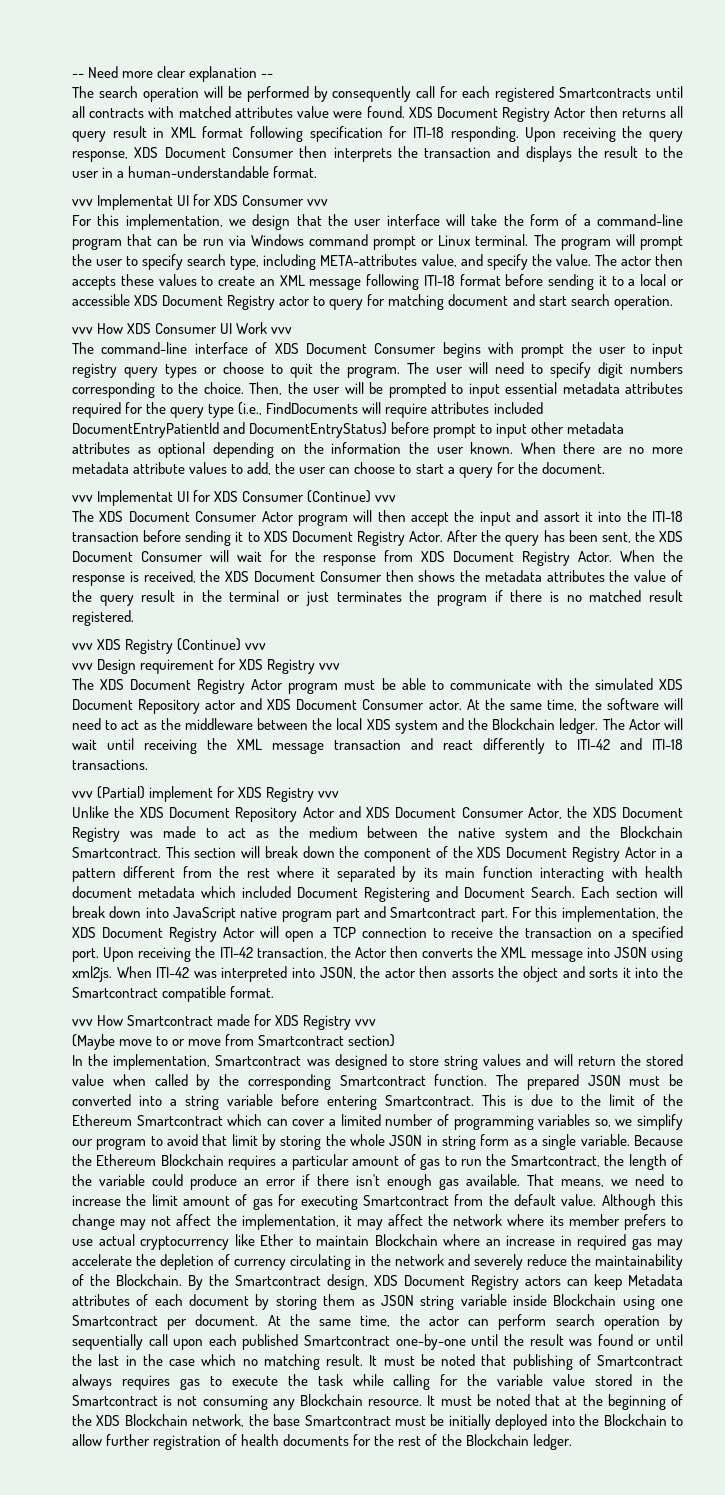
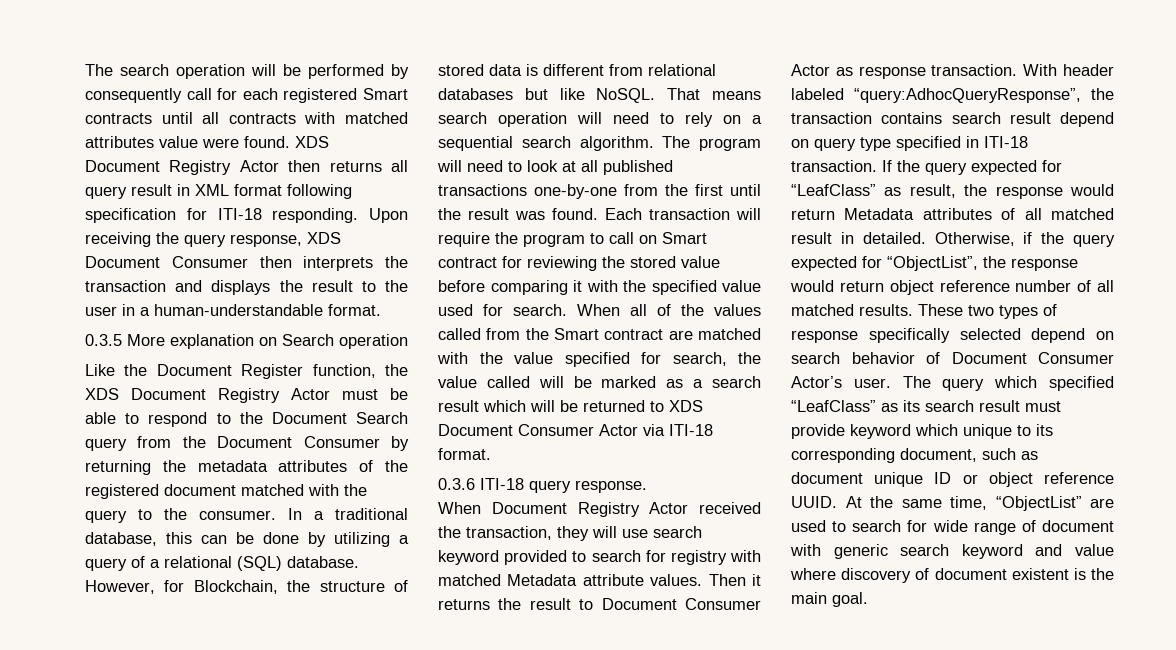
[72,66,274,82] -- Need more clear explanation -- // -> (85, 70) none
[559,87,652,98] Smartcontracts -> [363,88,408,100] [85,113,152,124] Smart contracts
[72,194,329,210] [72,214,684,230] [72,234,683,250] [72,254,684,270] [72,274,684,290] [72,294,673,310] [72,322,293,334] [72,342,683,358] [72,362,683,378] [72,382,683,398] [72,402,543,418] [72,422,625,438] [72,442,683,458] [72,462,605,478] [72,490,397,506] [72,510,683,526] [72,530,683,546] [72,550,683,566] [72,570,684,586] [72,590,683,606] [72,610,134,626] [72,638,267,654] [72,658,341,674] [72,678,683,694] [72,698,683,714] [72,718,683,734] [72,738,683,754] [72,759,148,770] [72,786,340,802] [72,806,683,822] [72,826,683,842] [72,846,684,862] [72,866,684,882] [72,886,683,902] [72,906,683,922] [72,926,683,942] [72,946,683,962] [72,966,683,982] [72,986,275,1002] [72,1014,377,1030] [72,1034,396,1050] [72,1054,684,1070] [72,1074,683,1090] [72,1094,683,1110] [72,1114,684,1130] [72,1134,683,1150] [72,1154,683,1170] [72,1174,683,1190] [72,1194,684,1210] [72,1214,683,1230] [72,1234,683,1250] [72,1254,684,1270] [72,1274,683,1290] [72,1294,684,1310] [72,1314,683,1330] [72,1334,684,1350] [72,1354,683,1370] [72,1374,683,1390] [72,1394,683,1410] [72,1414,684,1430] [72,1434,572,1450] vvv Implementat UI for XDS Consumer vvv // For this implementation, we design that the user interface will take the form of a command-line program that can be run via Windows command prompt or Linux terminal. The program will prompt the user to specify search type, including META-attributes value, and specify the value. The actor then accepts these values to create an XML message following ITI-18 format before sending it to a local or accessible XDS Document Registry actor to query for matching document and start search operation. // vvv How XDS Consumer UI Work vvv // The command-line interface of XDS Document Consumer begins with prompt the user to input registry query types or choose to quit the program. The user will need to specify digit numbers corresponding to the choice. Then, the user will be prompted to input essential metadata attributes required for the query type (i.e., FindDocuments will require attributes included DocumentEntryPatientId and DocumentEntryStatus) before prompt to input other metadata attributes as optional depending on the information the user known. When there are no more metadata attribute values to add, the user can choose to start a query for the document. // vvv Implementat UI for XDS Consumer (Continue) vvv // The XDS Document Consumer Actor program will then accept the input and assort it into the ITI-18 transaction before sending it to XDS Document Registry Actor. After the query has been sent, the XDS Document Consumer will wait for the response from XDS Document Registry Actor. When the response is received, the XDS Document Consumer then shows the metadata attributes the value of the query result in the terminal or just terminates the program if there is no matched result registered. // vvv XDS Registry (Continue) vvv // vvv Design requirement for XDS Registry vvv // The XDS Document Registry Actor program must be able to communicate with the simulated XDS Document Repository actor and XDS Document Consumer actor. At the same time, the software will need to act as the middleware between the local XDS system and the Blockchain ledger. The Actor will wait until receiving the XML message transaction and react differently to ITI-42 and ITI-18 transactions. // vvv (Partial) implement for XDS Registry vvv // Unlike the XDS Document Repository Actor and XDS Document Consumer Actor, the XDS Document Registry was made to act as the medium between the native system and the Blockchain Smartcontract. This section will break down the component of the XDS Document Registry Actor in a pattern different from the rest where it separated by its main function interacting with health document metadata which included Document Registering and Document Search. Each section will break down into JavaScript native program part and Smartcontract part. For this implementation, the XDS Document Registry Actor will open a TCP connection to receive the transaction on a specified port. Upon receiving the ITI-42 transaction, the Actor then converts the XML message into JSON using xml2js. When ITI-42 was interpreted into JSON, the actor then assorts the object and sorts it into the Smartcontract compatible format. // vvv How Smartcontract made for XDS Registry vvv // (Maybe move to or move from Smartcontract section) // In the implementation, Smartcontract was designed to store string values and will return the stored value when called by the corresponding Smartcontract function. The prepared JSON must be converted into a string variable before entering Smartcontract. This is due to the limit of the Ethereum Smartcontract which can cover a limited number of programming variables so, we simplify our program to avoid that limit by storing the whole JSON in string form as a single variable. Because the Ethereum Blockchain requires a particular amount of gas to run the Smartcontract, the length of the variable could produce an error if there isn't enough gas available. That means, we need to increase the limit amount of gas for executing Smartcontract from the default value. Although this change may not affect the implementation, it may affect the network where its member prefers to use actual cryptocurrency like Ether to maintain Blockchain where an increase in required gas may accelerate the depletion of currency circulating in the network and severely reduce the maintainability of the Blockchain. By the Smartcontract design, XDS Document Registry actors can keep Metadata attributes of each document by storing them as JSON string variable inside Blockchain using one Smartcontract per document. At the same time, the actor can perform search operation by sequentially call upon each published Smartcontract one-by-one until the result was found or until the last in the case which no matching result. It must be noted that publishing of Smartcontract always requires gas to execute the task while calling for the variable value stored in the Smartcontract is not consuming any Blockchain resource. It must be noted that at the beginning of the XDS Blockchain network, the base Smartcontract must be initially deployed into the Blockchain to allow further registration of health documents for the rest of the Blockchain ledger. -> [85,334,408,349] [85,364,408,379] [85,388,408,403] [85,412,408,427] [85,436,409,451] [85,460,408,475] [85,484,367,499] [85,508,408,523] [85,532,409,547] [85,556,359,571] [85,580,408,594] [438,64,716,76] [438,88,761,103] [438,112,762,127] [438,136,761,151] [437,160,673,175] [438,184,761,199] [438,208,761,220] [438,232,707,247] [438,256,720,271] [438,280,761,295] [438,304,761,316] [438,328,761,340] [437,352,761,367] [438,376,761,388] [438,400,703,412] [438,424,713,436] [438,448,491,460] [438,478,647,493] [438,502,761,517] [438,526,702,541] [438,550,761,565] [438,574,761,586] [438,598,761,610] [791,64,1114,79] [791,88,1114,103] [791,112,1114,127] [791,136,1028,151] [791,160,1062,175] [791,184,1114,199] [791,208,1114,220] [791,232,1115,247] [791,256,1078,271] [790,280,1114,295] [791,304,1057,319] [791,328,1114,343] [791,352,1114,364] [791,376,1114,391] [791,400,1061,412] [791,424,1053,439] [791,448,1038,463] [791,472,1114,487] [791,496,1114,511] [791,520,1114,535] [790,544,1114,559] [790,568,1114,583] [791,592,868,607] 0.3.5 More explanation on Search operation // Like the Document Register function, the XDS Document Registry Actor must be able to respond to the Document Search query from the Document Consumer by returning the metadata attributes of the registered document matched with the query to the consumer. In a traditional database, this can be done by utilizing a query of a relational (SQL) database. However, for Blockchain, the structure of stored data is different from relational databases but like NoSQL. That means search operation will need to rely on a sequential search algorithm. The program will need to look at all published transactions one-by-one from the first until the result was found. Each transaction will require the program to call on Smart contract for reviewing the stored value before comparing it with the specified value used for search. When all of the values called from the Smart contract are matched with the value specified for search, the value called will be marked as a search result which will be returned to XDS Document Consumer Actor via ITI-18 format. // 0.3.6 ITI-18 query response. // When Document Registry Actor received the transaction, they will use search keyword provided to search for registry with matched Metadata attribute values. Then it returns the result to Document Consumer Actor as response transaction. With header labeled “query:AdhocQueryResponse”, the transaction contains search result depend on query type specified in ITI-18 transaction. If the query expected for “LeafClass” as result, the response would return Metadata attributes of all matched result in detailed. Otherwise, if the query expected for “ObjectList”, the response would return object reference number of all matched results. These two types of response specifically selected depend on search behavior of Document Consumer Actor’s user. The query which specified “LeafClass” as its search result must provide keyword which unique to its corresponding document, such as document unique ID or object reference UUID. At the same time, “ObjectList” are used to search for wide range of document with generic search keyword and value where discovery of document existent is the main goal.

